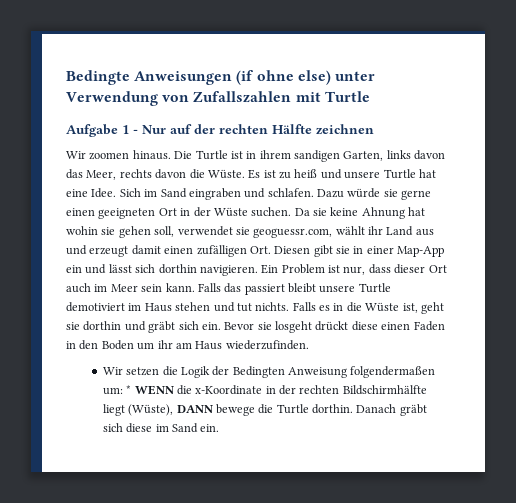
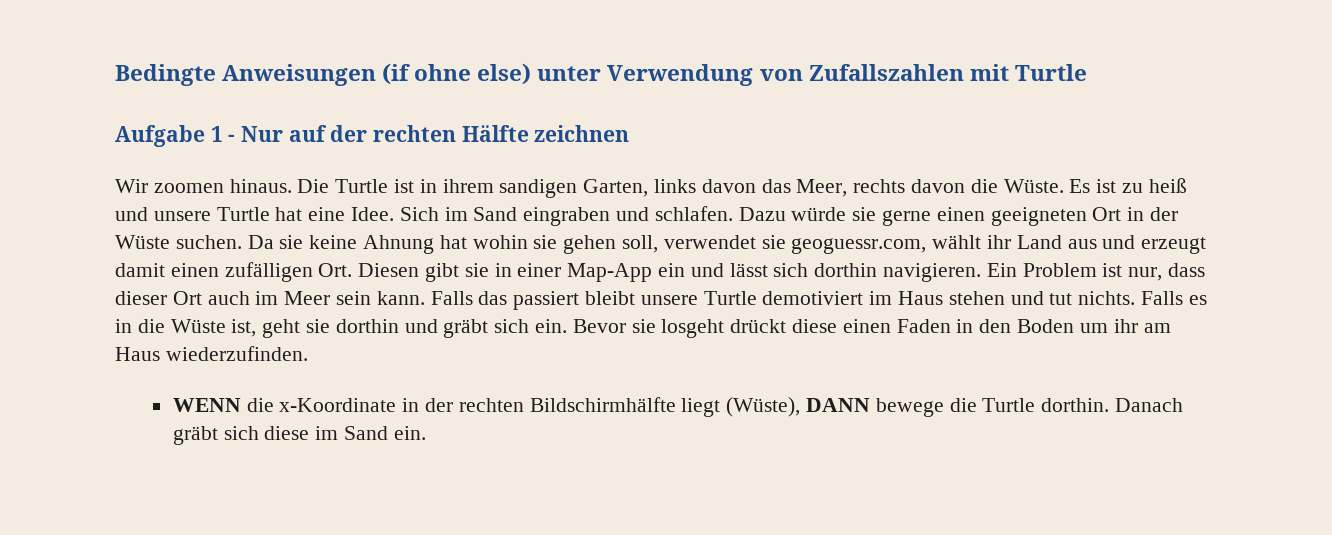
[102,366,436,378] [102,385,132,395] Wir setzen die Logik der Bedingten Anweisung folgendermaßen um: * -> (308, 353) none

